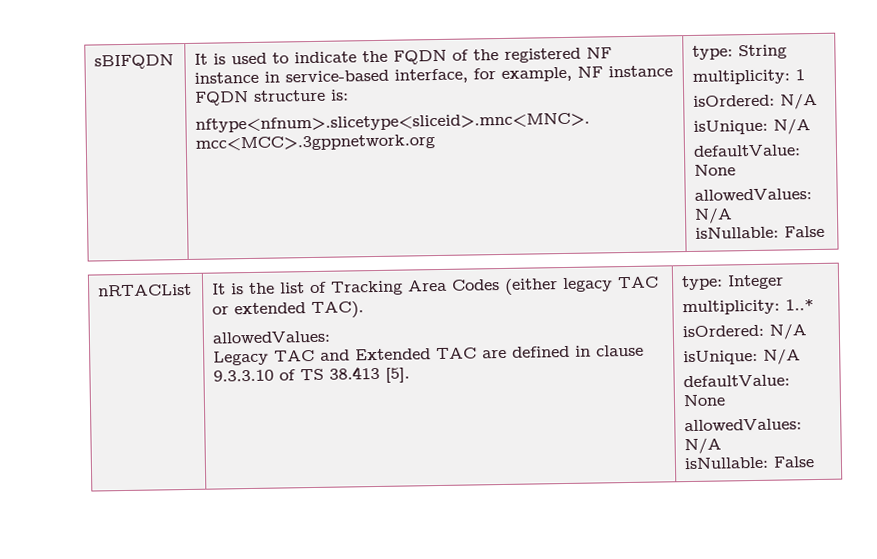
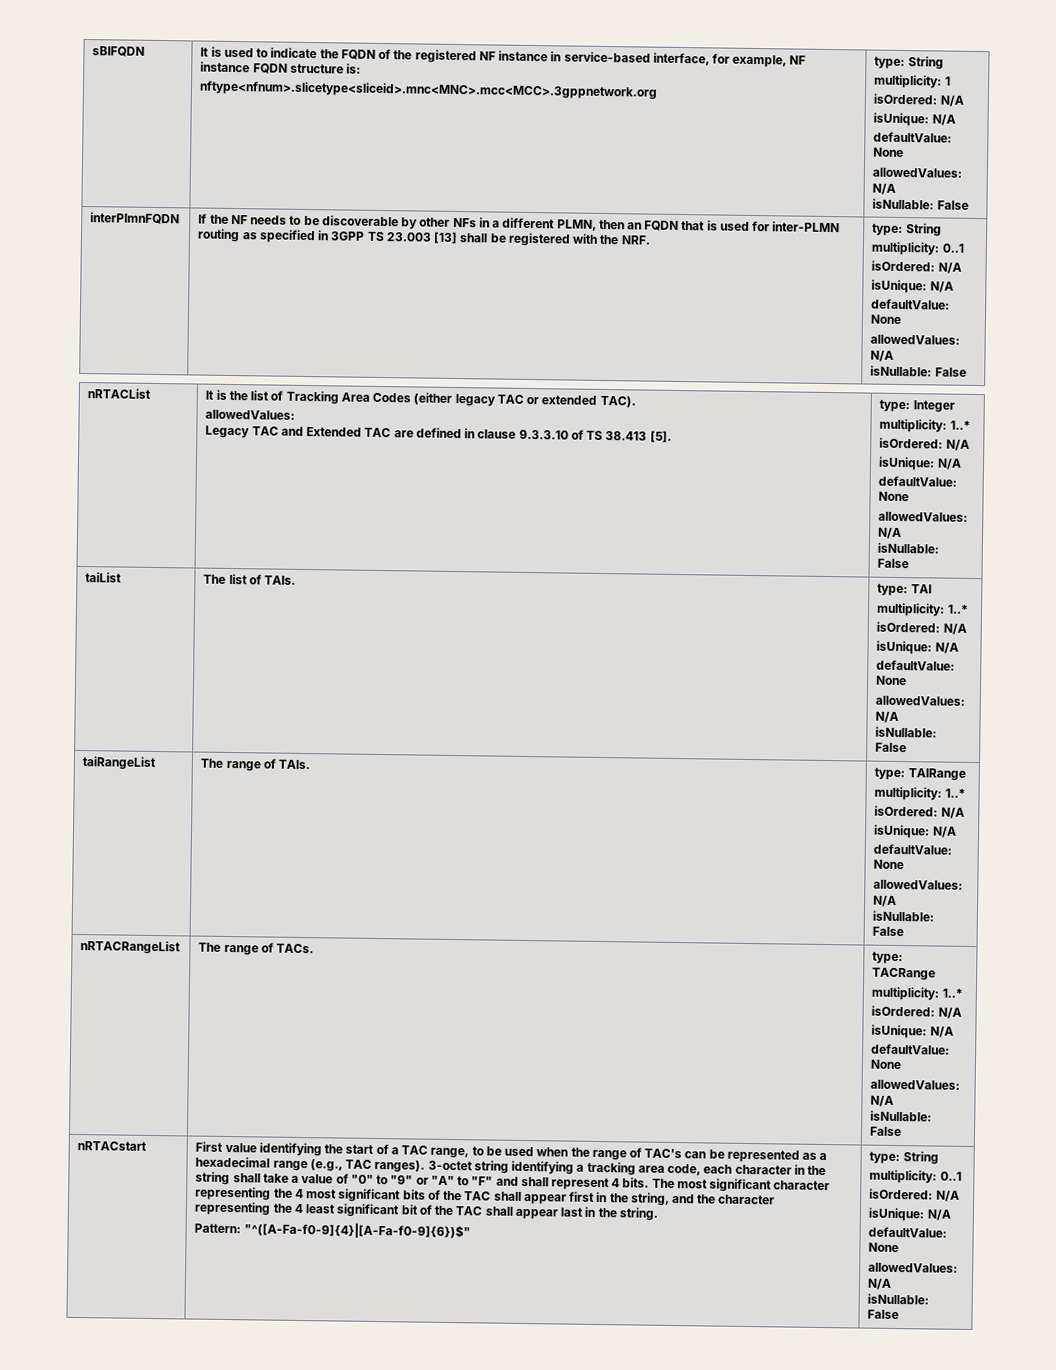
(826, 231) none -> [90,212,181,225] [198,213,841,233] [197,228,651,247] [872,223,942,237] [871,241,964,256] [871,260,962,274] [871,279,954,294] [871,298,951,310] [870,314,903,324] [870,334,961,345] [870,350,895,362] [870,365,967,377] // interPlmnFQDN | If the NF needs to be discoverable by other NFs in a different PLMN, then an FQDN that is used for inter-PLMN routing as specified in 3GPP TS 23.003 [13] shall be registered with the NRF. | type: String // multiplicity: 0..1 // isOrdered: N/A // isUnique: N/A // defaultValue: None // allowedValues: N/A // isNullable: False
(816, 462) none -> [85,572,123,583] [203,573,297,585] [877,583,932,597] [876,602,969,617] [876,621,967,635] [876,640,959,655] [876,659,956,671] [876,675,908,686] [875,695,966,706] [875,711,900,723] [875,726,938,738] [875,742,908,753] [82,756,157,771] [200,758,311,772] [874,767,966,781] [874,786,966,801] [874,805,965,819] [873,824,957,839] [873,843,953,855] [873,859,905,870] [873,879,964,890] [873,895,898,907] [872,910,935,922] [872,926,905,937] [80,940,182,955] [198,942,315,956] [872,951,904,965] [872,967,937,981] [871,986,963,1001] [871,1005,962,1019] [871,1024,954,1039] [871,1043,951,1055] [870,1059,902,1070] [870,1079,961,1090] [870,1095,895,1107] [870,1110,933,1122] [869,1126,903,1137] [77,1140,148,1151] [195,1141,828,1163] [195,1156,827,1176] [195,1171,831,1193] [195,1186,776,1206] [194,1201,658,1221] [194,1221,471,1240] [869,1151,939,1165] [869,1169,962,1184] [869,1188,960,1202] [868,1207,951,1222] [868,1226,948,1238] [868,1242,900,1253] [868,1262,959,1273] [867,1278,893,1290] [867,1293,930,1305] [867,1309,900,1320] // taiList | The list of TAIs. | type: TAI // multiplicity: 1..* // isOrdered: N/A // isUnique: N/A // defaultValue: None // allowedValues: N/A // isNullable: False // taiRangeList | The range of TAIs. | type: TAIRange // multiplicity: 1..* // isOrdered: N/A // isUnique: N/A // defaultValue: None // allowedValues: N/A // isNullable: False // nRTACRangeList | The range of TACs. | type: TACRange // multiplicity: 1..* // isOrdered: N/A // isUnique: N/A // defaultValue: None // allowedValues: N/A // isNullable: False // nRTACstart | First value identifying the start of a TAC range, to be used when the range of TAC's can be represented as a hexadecimal range (e.g., TAC ranges). 3-octet string identifying a tracking area code, each character in the string shall take a value of "0" to "9" or "A" to "F" and shall represent 4 bits. The most significant character representing the 4 most significant bits of the TAC shall appear first in the string, and the character representing the 4 least significant bit of the TAC shall appear last in the string. // Pattern: "^([A-Fa-f0-9]{4}|[A-Fa-f0-9]{6})$" | type: String // multiplicity: 0..1 // isOrdered: N/A // isUnique: N/A // defaultValue: None // allowedValues: N/A // isNullable: False

